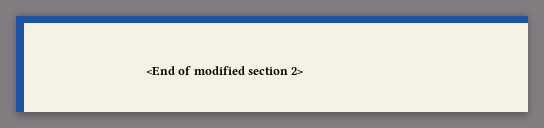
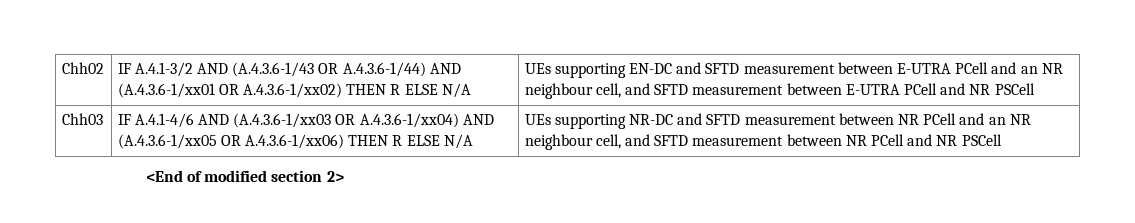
(145, 71) none -> [61,62,104,74] [117,62,461,77] [117,83,471,98] [524,62,1063,78] [524,83,1035,99] [61,113,103,125] [117,113,494,128] [117,134,473,149] [524,113,1031,129] [524,134,1002,150] Chh02 | IF A.4.1-3/2 AND (A.4.3.6-1/43 OR A.4.3.6-1/44) AND (A.4.3.6-1/xx01 OR A.4.3.6-1/xx02) THEN R ELSE N/A | UEs supporting EN-DC and SFTD measurement between E-UTRA PCell and an NR neighbour cell, and SFTD measurement between E-UTRA PCell and NR PSCell // Chh03 | IF A.4.1-4/6 AND (A.4.3.6-1/xx03 OR A.4.3.6-1/xx04) AND (A.4.3.6-1/xx05 OR A.4.3.6-1/xx06) THEN R ELSE N/A | UEs supporting NR-DC and SFTD measurement between NR PCell and an NR neighbour cell, and SFTD measurement between NR PCell and NR PSCell //

